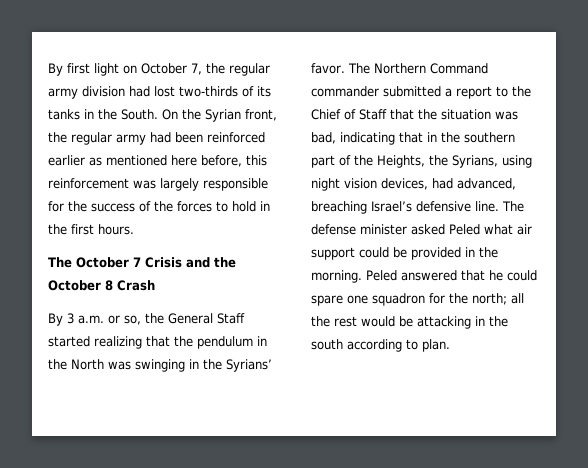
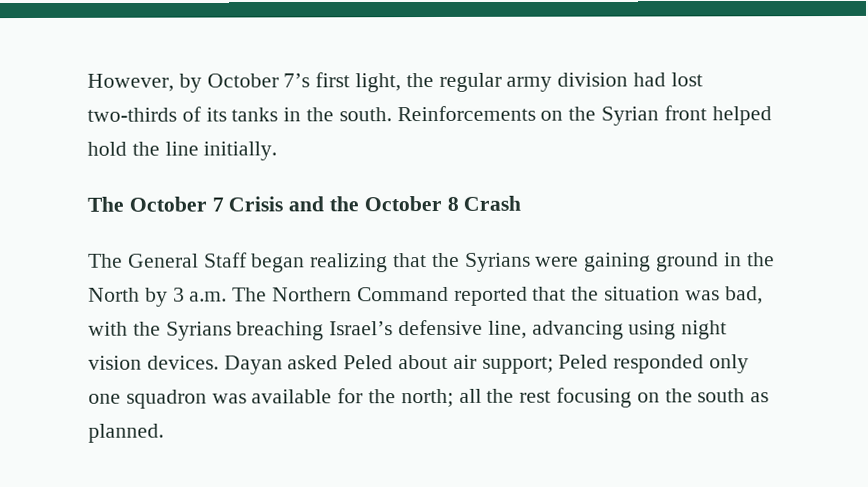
[48,63,202,76] By first light on October 7, -> [87,72,402,93] However, by October 7’s first light,
[121,109,277,122] [48,132,265,145] [48,155,267,167] [48,178,268,191] [48,201,270,212] [48,224,134,235] South. On the Syrian front, the regular army had been reinforced earlier as mentioned here before, this reinforcement was largely responsible for the success of the forces to hold in the first hours. -> [338,105,772,126] [87,141,278,161] south. Reinforcements on the Syrian front helped hold the line initially.
[48,313,164,326] By 3 a.m. or so, the -> [88,253,123,268] The
[48,336,90,347] started -> [251,253,306,273] began
[197,336,267,349] [48,359,272,372] [311,63,488,74] [311,86,531,99] [311,109,387,120] pendulum in the North was swinging in the Syrians’ favor. The Northern Command commander submitted a report to the Chief of Staff -> [464,252,775,272] [88,286,528,307] Syrians were gaining ground in the North by 3 a.m. The Northern Command reported
[340,132,515,145] [311,155,532,168] [311,178,516,191] [311,201,524,214] [311,224,532,235] [311,247,498,260] [311,270,537,283] [311,293,425,306] indicating that in the southern part of the Heights, the Syrians, using night vision devices, had advanced, breaching Israel’s defensive line. The defense minister asked Peled what air support could be provided in the morning. Peled answered that he could spare one squadron -> [88,319,728,341] [88,354,750,375] [88,389,333,409] with the Syrians breaching Israel’s defensive line, advancing using night vision devices. Dayan asked Peled about air support; Peled responded only one squadron was available
[361,316,508,329] [311,339,450,352] would be attacking in the south according to plan. -> [556,387,770,408] [88,423,164,443] focusing on the south as planned.

